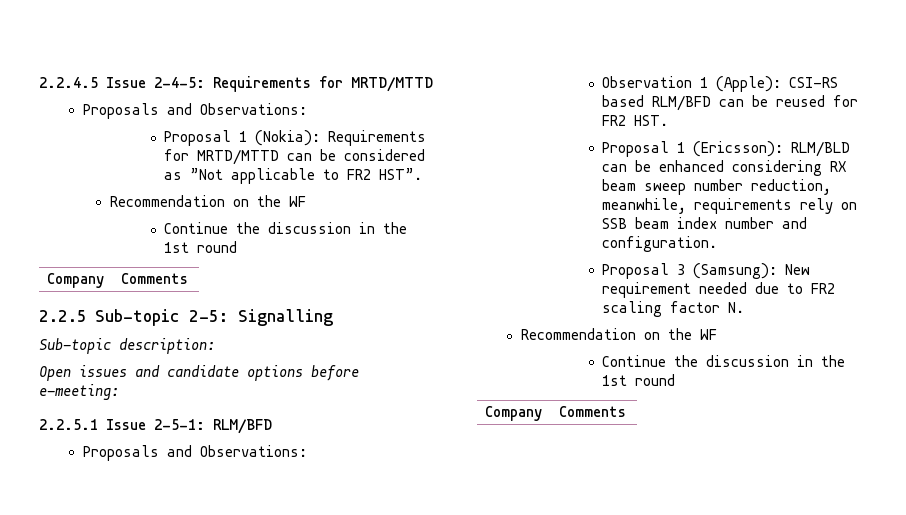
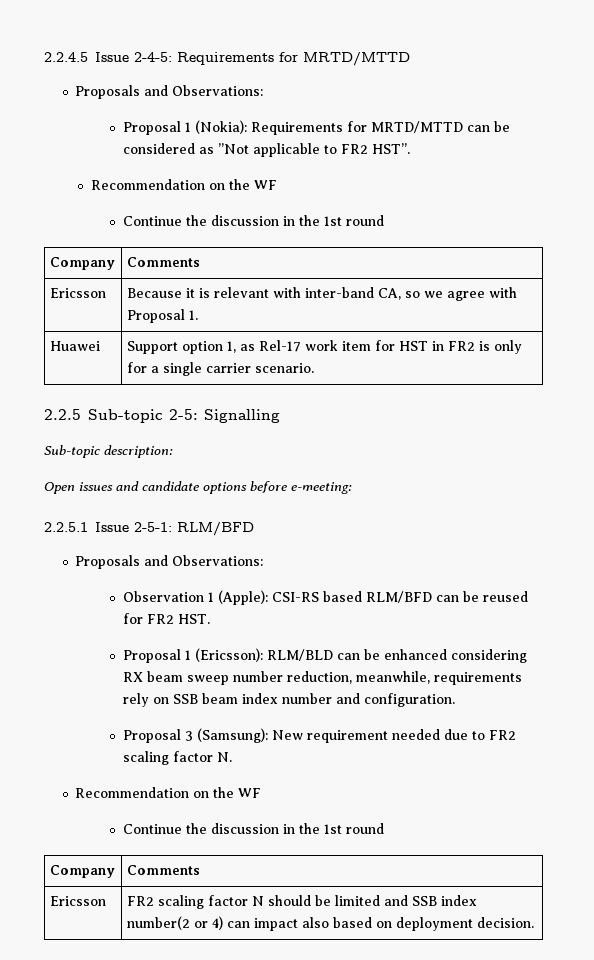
(189, 278) none -> [49,288,106,298] [126,287,517,301] [126,309,198,323] [49,341,100,351] [126,340,522,354] [126,362,314,376] // Ericsson | Because it is relevant with inter-band CA, so we agree with Proposal 1. // Huawei | Support option 1, as Rel-17 work item for HST in FR2 is only for a single carrier scenario.
(627, 411) none -> [49,896,106,906] [126,895,477,909] [126,916,534,931] // Ericsson | FR2 scaling factor N should be limited and SSB index number(2 or 4) can impact also based on deployment decision.

